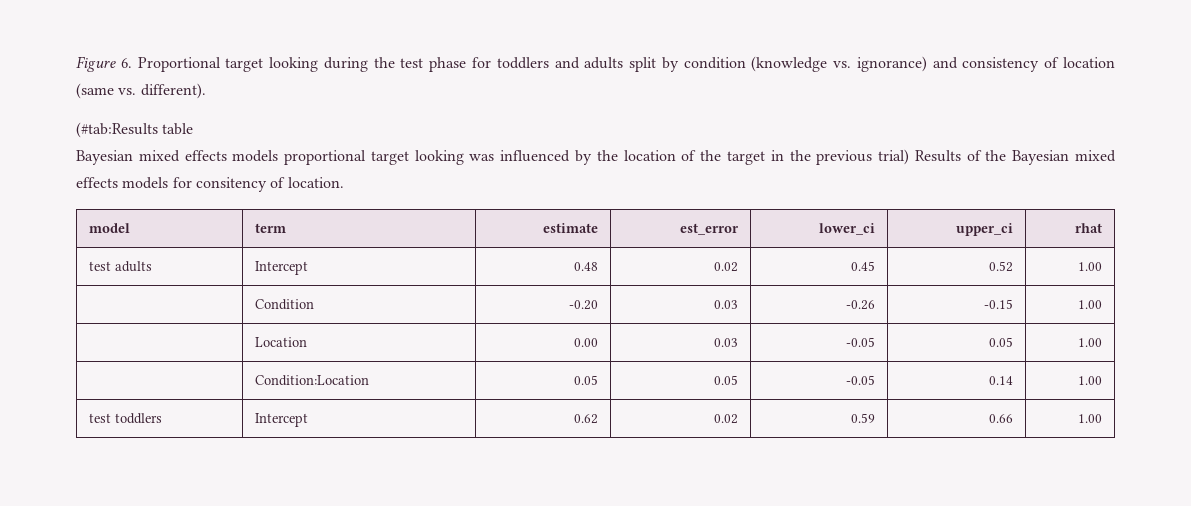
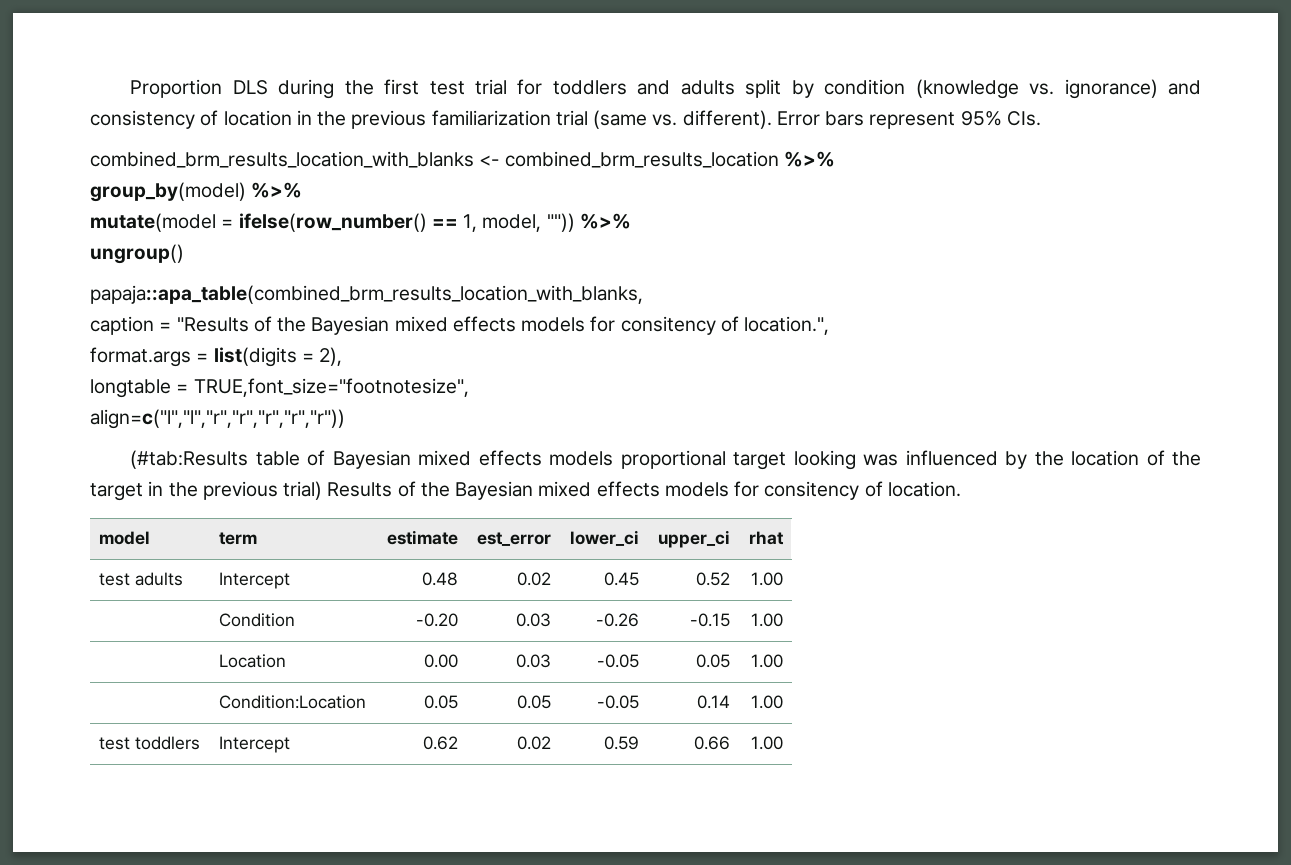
[76,56,467,72] Figure 6. Proportional target looking during the test phase -> [130,79,508,99] Proportion DLS during the first test trial
[76,83,206,99] (same vs. different). -> [296,110,1041,129] [90,151,835,168] [90,182,303,202] [90,213,631,232] [90,244,184,264] [90,285,643,304] [90,316,830,335] [90,347,343,367] [90,378,469,398] [90,409,345,429] in the previous familiarization trial (same vs. different). Error bars represent 95% CIs. // combined_brm_results_location_with_blanks <- combined_brm_results_location %>% // group_by(model) %>% // mutate(model = ifelse(row_number() == 1, model, "")) %>% // ungroup() // papaja::apa_table(combined_brm_results_location_with_blanks, // caption = "Results of the Bayesian mixed effects models for consitency of location.", // format.args = list(digits = 2), // longtable = TRUE,font_size="footnotesize", // align=c("l","l","r","r","r","r","r"))
(194, 129) // -> [307,450,326,466] of

